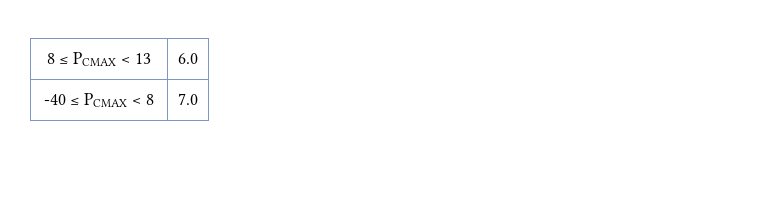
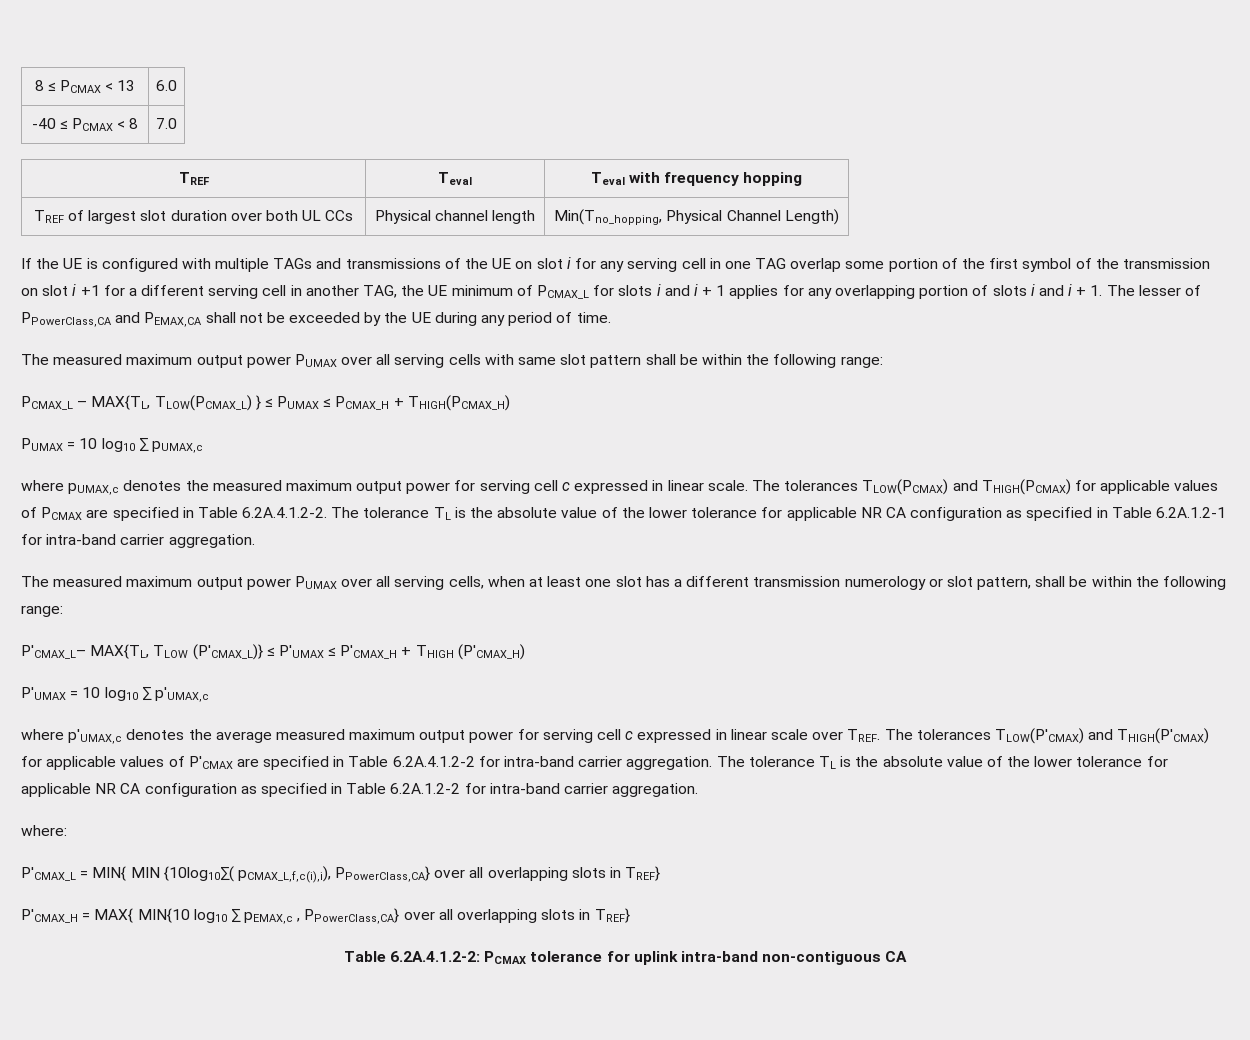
(198, 99) none -> [178,172,210,185] [438,172,472,185] [590,172,803,186] [33,210,354,224] [374,210,536,224] [554,209,839,225] [21,257,1210,272] [21,284,1202,299] [21,312,611,327] [21,354,883,368] [21,395,510,411] [21,437,203,453] [21,479,1219,495] [21,507,1226,521] [21,534,255,548] [21,576,1226,590] [21,605,63,617] [21,644,525,660] [21,686,209,702] [21,728,1210,744] [21,756,1168,770] [21,783,699,797] [21,825,67,836] [21,866,661,883] [21,908,630,924] [343,951,908,965] // TREF | Teval | Teval with frequency hopping // TREF of largest slot duration over both UL CCs | Physical channel length | Min(Tno_hopping, Physical Channel Length) // If the UE is configured with multiple TAGs and transmissions of the UE on slot i for any serving cell in one TAG overlap some portion of the first symbol of the transmission on slot i +1 for a different serving cell in another TAG, the UE minimum of PCMAX_L for slots i and i + 1 applies for any overlapping portion of slots i and i + 1. The lesser of PPowerClass,CA and PEMAX,CA shall not be exceeded by the UE during any period of time. // The measured maximum output power PUMAX over all serving cells with same slot pattern shall be within the following range: // PCMAX_L – MAX{TL, TLOW(PCMAX_L) } ≤ PUMAX ≤ PCMAX_H + THIGH(PCMAX_H) // PUMAX = 10 log10 ∑ pUMAX,c // where pUMAX,c denotes the measured maximum output power for serving cell c expressed in linear scale. The tolerances TLOW(PCMAX) and THIGH(PCMAX) for applicable values of PCMAX are specified in Table 6.2A.4.1.2-2. The tolerance TL is the absolute value of the lower tolerance for applicable NR CA configuration as specified in Table 6.2A.1.2-1 for intra-band carrier aggregation. // The measured maximum output power PUMAX over all serving cells, when at least one slot has a different transmission numerology or slot pattern, shall be within the following range: // P'CMAX_L– MAX{TL, TLOW (P'CMAX_L)} ≤ P'UMAX ≤ P'CMAX_H + THIGH (P'CMAX_H) // P'UMAX = 10 log10 ∑ p'UMAX,c // where p'UMAX,c denotes the average measured maximum output power for serving cell c expressed in linear scale over TREF. The tolerances TLOW(P'CMAX) and THIGH(P'CMAX) for applicable values of P'CMAX are specified in Table 6.2A.4.1.2-2 for intra-band carrier aggregation. The tolerance TL is the absolute value of the lower tolerance for applicable NR CA configuration as specified in Table 6.2A.1.2-2 for intra-band carrier aggregation. // where: // P'CMAX_L = MIN{ MIN {10log10∑( pCMAX_L,f,c(i),i), PPowerClass,CA} over all overlapping slots in TREF} // P'CMAX_H = MAX{ MIN{10 log10 ∑ pEMAX,c , PPowerClass,CA} over all overlapping slots in TREF} // Table 6.2A.4.1.2-2: PCMAX tolerance for uplink intra-band non-contiguous CA

